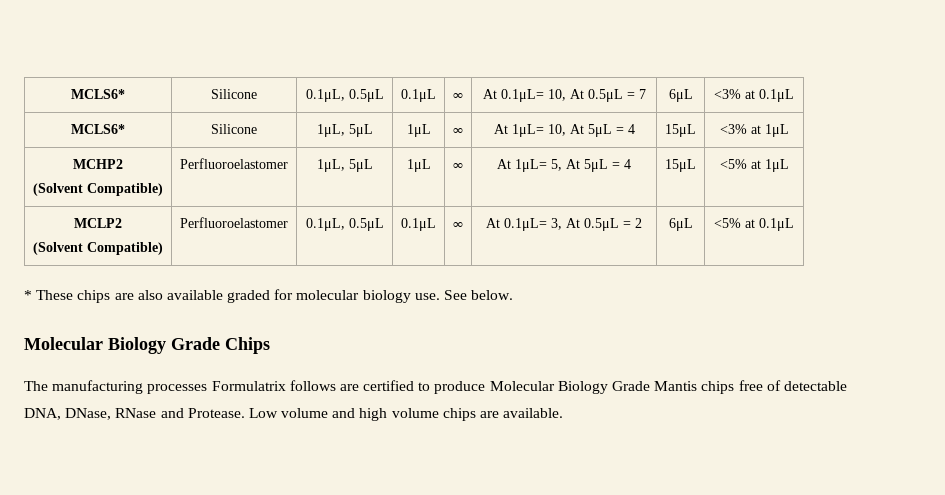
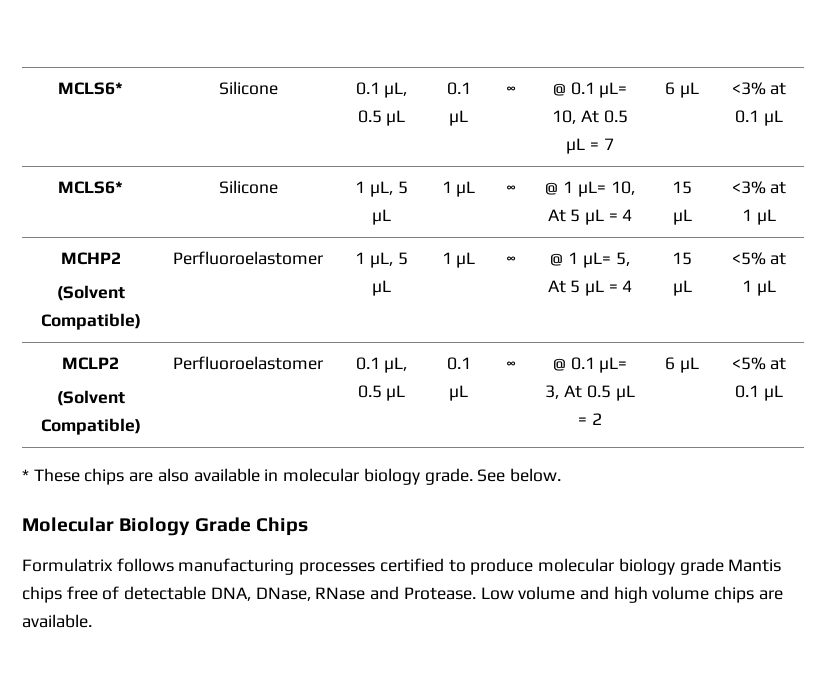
[71,89,125,99] [211,89,257,99] [305,89,384,102] [401,89,436,102] [453,93,463,99] [482,89,623,102] MCLS6* | Silicone | 0.1μL, 0.5μL | 0.1μL | ∞ | At 0.1μL= 10, At 0.5μL -> [58,82,123,95] [218,81,278,95] [355,82,408,98] [357,110,406,126] [446,82,471,95] [448,110,468,126] [506,86,516,94] [552,82,628,98] [552,110,628,124] [566,138,586,154] MCLS6* | Silicone | 0.1 μL, 0.5 μL | 0.1 μL | ∞ | @ 0.1 μL= 10, At 0.5 μL
[668,89,693,102] [714,89,794,102] [71,124,125,134] [211,124,257,134] [316,124,373,137] [406,124,431,137] [453,128,463,134] [493,124,635,137] [665,124,696,137] [719,124,789,137] 6μL | <3% at 0.1μL // MCLS6* | Silicone | 1μL, 5μL | 1μL | ∞ | At 1μL= 10, At 5μL = 4 | 15μL | <3% at 1μL -> [665,82,699,98] [731,82,787,95] [735,110,783,126] [58,181,123,194] [218,180,278,194] [355,181,408,197] [371,209,391,225] [441,181,476,197] [506,185,516,193] [545,181,635,197] [547,209,633,225] [672,181,692,194] [672,209,692,225] [731,181,787,194] [742,209,776,225] 6 μL | <3% at 0.1 μL // MCLS6* | Silicone | 1 μL, 5 μL | 1 μL | ∞ | @ 1 μL= 10, At 5 μL = 4 | 15 μL | <3% at 1 μL
[316,159,373,172] [406,159,431,172] [453,163,463,169] [497,159,632,172] [665,159,696,172] [719,159,789,172] 1μL, 5μL | 1μL | ∞ | At 1μL= 5, At 5μL = 4 | 15μL | <5% at 1μL -> [355,252,408,268] [371,280,391,296] [441,252,476,268] [506,256,516,264] [550,252,630,268] [547,280,633,296] [672,252,692,265] [672,280,692,296] [731,252,787,265] [742,280,776,296] 1 μL, 5 μL | 1 μL | ∞ | @ 1 μL= 5, At 5 μL = 4 | 15 μL | <5% at 1 μL
[305,218,384,231] [401,218,436,231] [453,222,463,228] [486,218,619,231] 0.1μL, 0.5μL | 0.1μL | ∞ | At 0.1μL= 3, At 0.5μL -> [355,357,408,373] [357,385,406,401] [446,357,471,370] [448,385,468,401] [506,361,516,369] [552,357,628,373] [545,385,635,401] 0.1 μL, 0.5 μL | 0.1 μL | ∞ | @ 0.1 μL= 3, At 0.5 μL
[668,218,693,231] [714,218,794,231] 6μL | <5% at 0.1μL -> [665,357,699,373] [731,357,787,370] [735,385,783,401] 6 μL | <5% at 0.1 μL
[227,289,440,303] graded for molecular biology use. -> [264,468,473,485] in molecular biology grade.
[24,380,651,394] The manufacturing processes Formulatrix follows are certified to produce Molecular Biology Grade -> [22,558,724,575] Formulatrix follows manufacturing processes certified to produce molecular biology grade

